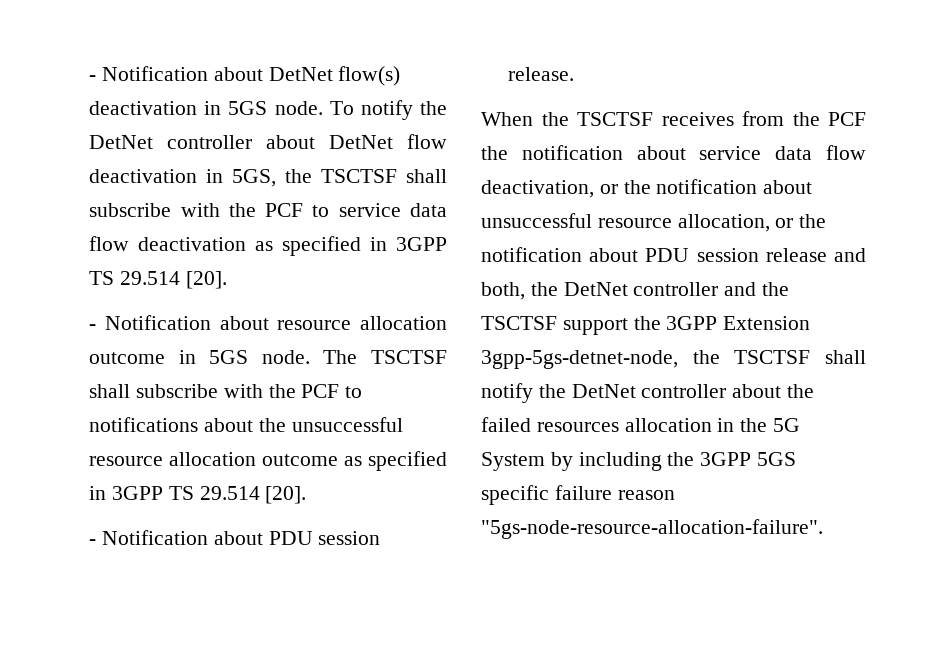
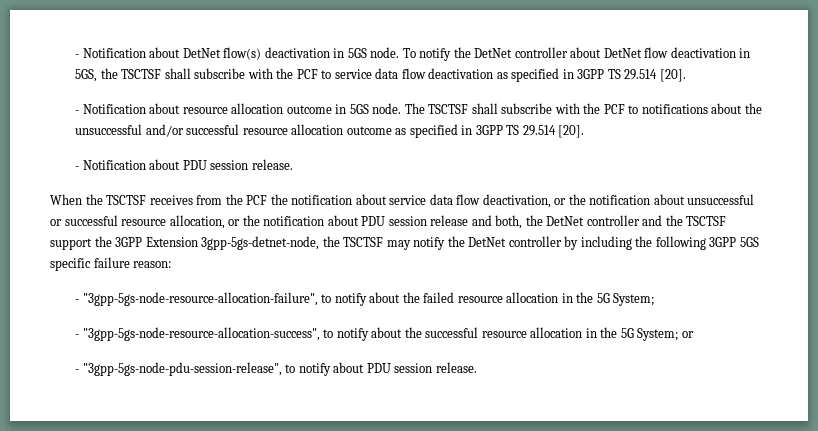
(403, 424) none -> [145,124,240,137] and/or successful
(592, 220) none -> [50,215,118,226] or successful
[825,350,866,364] [481,383,727,403] shall notify the DetNet controller -> [386,236,759,250] [50,257,172,271] [75,292,367,306] may notify the DetNet controller by including the following 3GPP 5GS specific failure reason: // - "3gpp-5gs-node-resource-allocation-failure", to notify
[536,418,801,432] [481,452,797,471] [481,485,675,505] [481,519,823,539] resources allocation in the 5G System by including the 3GPP 5GS specific failure reason "5gs-node-resource-allocation-failure". -> [457,292,655,306] [75,327,694,341] [75,362,477,376] resource allocation in the 5G System; // - "3gpp-5gs-node-resource-allocation-success", to notify about the successful resource allocation in the 5G System; or // - "3gpp-5gs-node-pdu-session-release", to notify about PDU session release.

